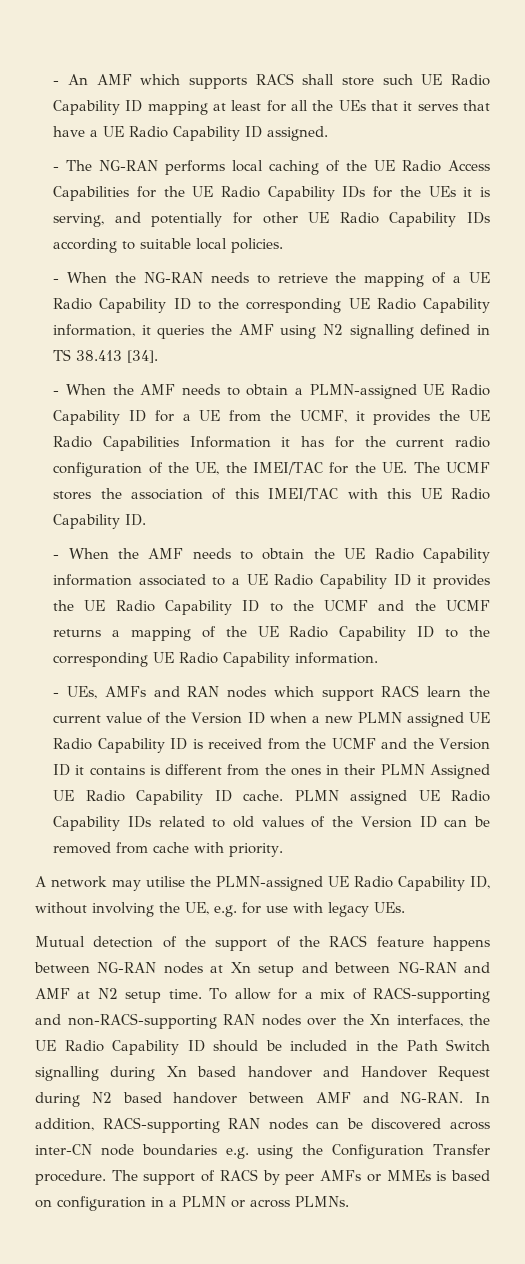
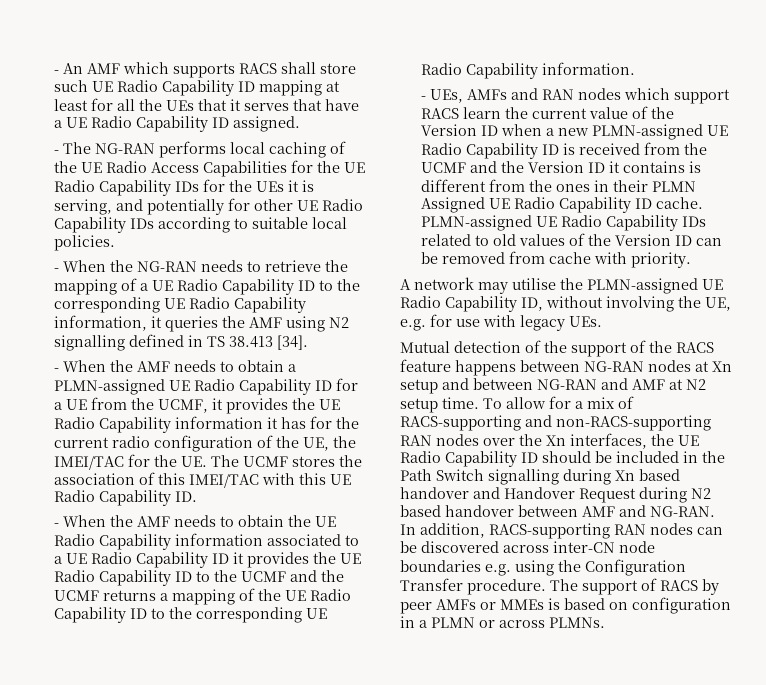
[102,436,271,451] Capabilities Information -> [99,416,264,433] Capability information
[357,712,464,727] PLMN assigned -> [592,124,704,140] PLMN-assigned
[294,790,408,805] PLMN assigned -> [421,215,533,231] PLMN-assigned

